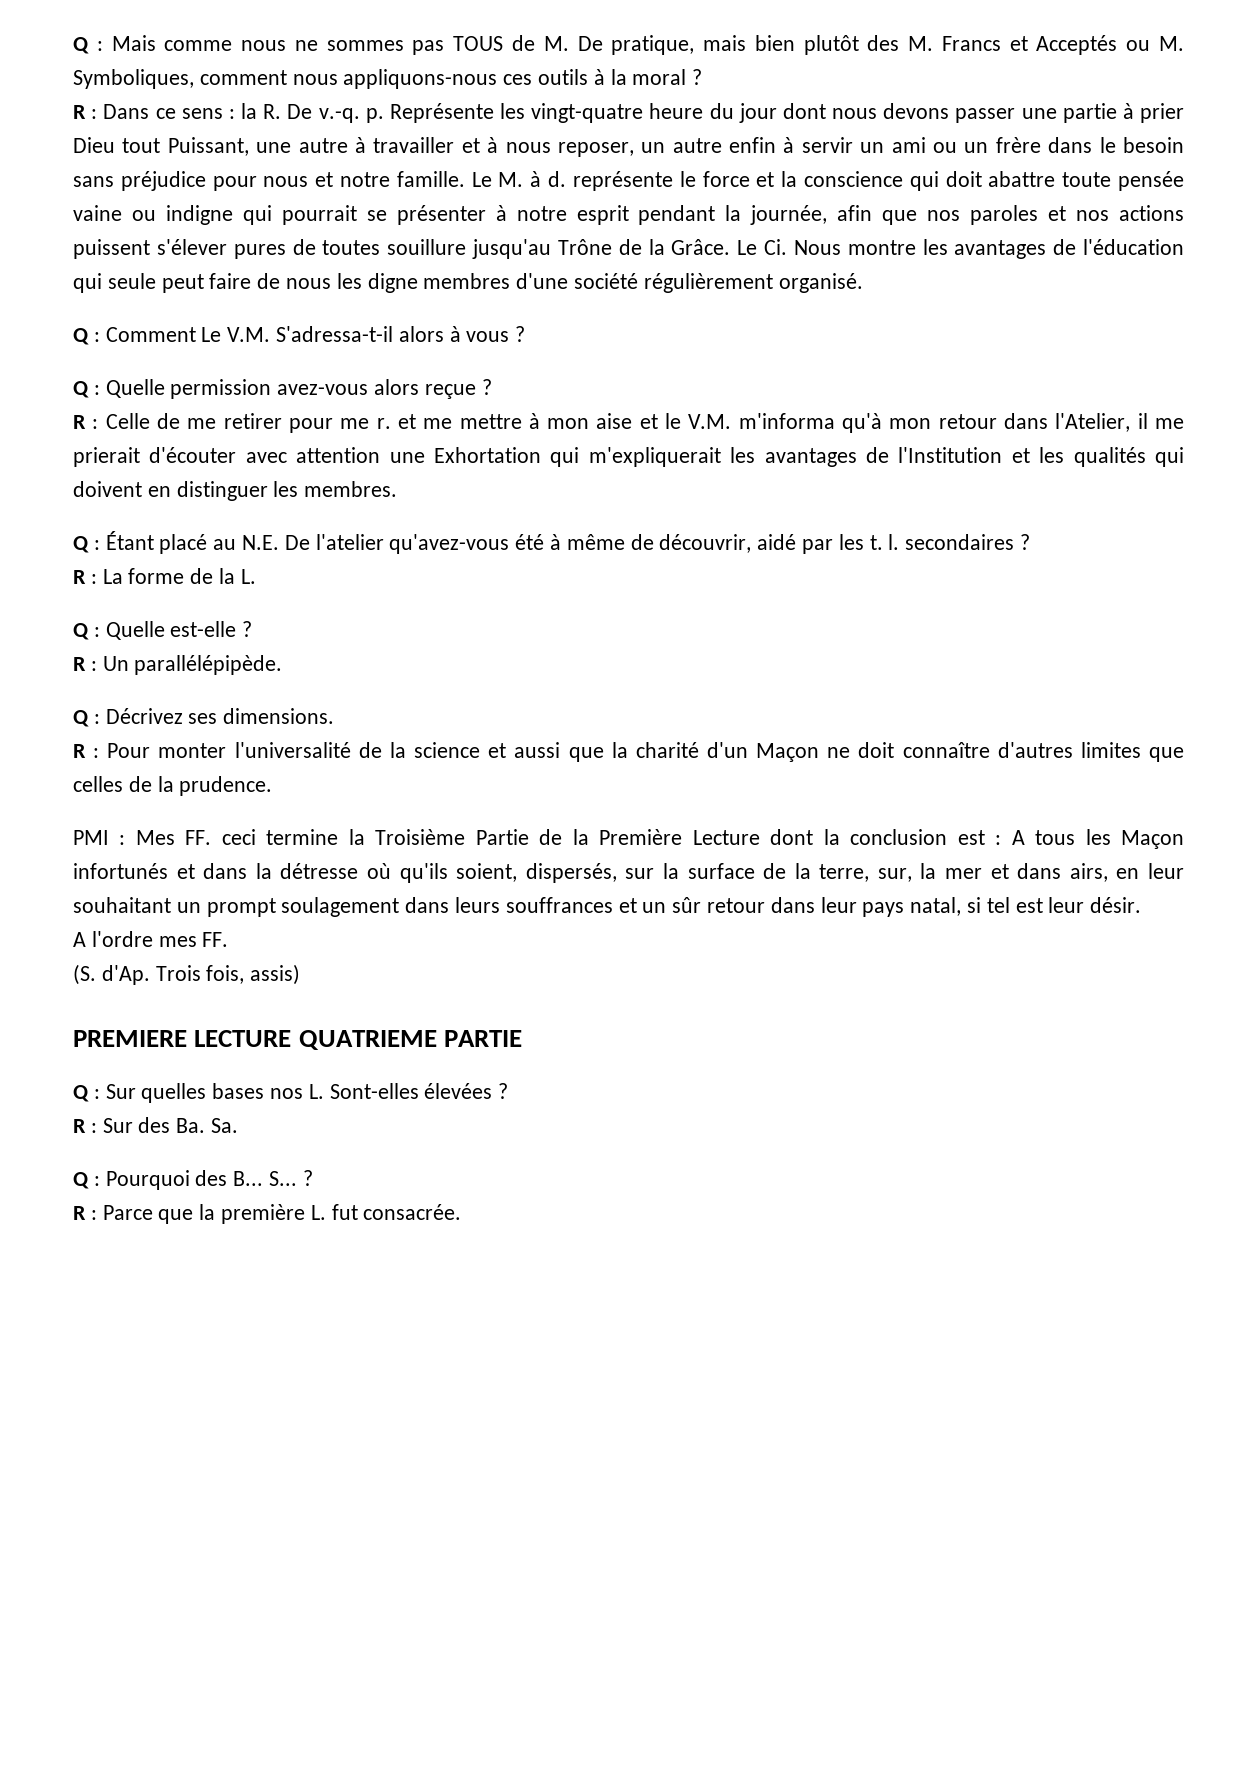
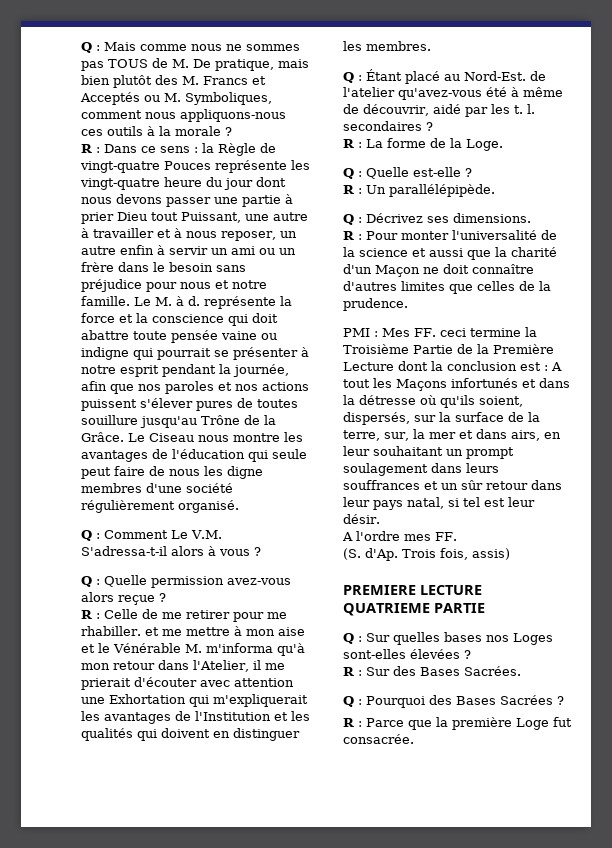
[632,69,687,85] moral -> [175,126,221,136] morale
[263,103,494,123] R. De v.-q. p. Représente -> [218,143,276,156] [80,160,287,173] Règle de vingt-quatre Pouces représente
[679,171,696,187] le -> [280,296,292,306] la
[764,239,841,255] Ci. Nous -> [149,433,229,442] Ciseau nous
[376,418,391,429] r. -> [81,626,141,636] rhabiller.
[688,414,732,429] V.M. -> [113,643,202,653] Vénérable M.
[242,535,310,550] N.E. De -> [464,71,546,81] Nord-Est. de
[240,569,256,584] L. -> [466,139,503,151] Loge.
[1035,829,1184,849] tous les Maçon -> [343,378,447,391] tout les Maçons
[308,1083,419,1099] L. Sont-elles -> [513,633,553,645] [343,649,406,659] Loges sont-elles
[176,1118,239,1133] Ba. Sa. -> [420,666,521,676] Bases Sacrées.
[233,1171,298,1186] B... S... -> [456,695,553,705] Bases Sacrées
[310,1205,326,1220] L. -> [516,718,549,730] Loge

